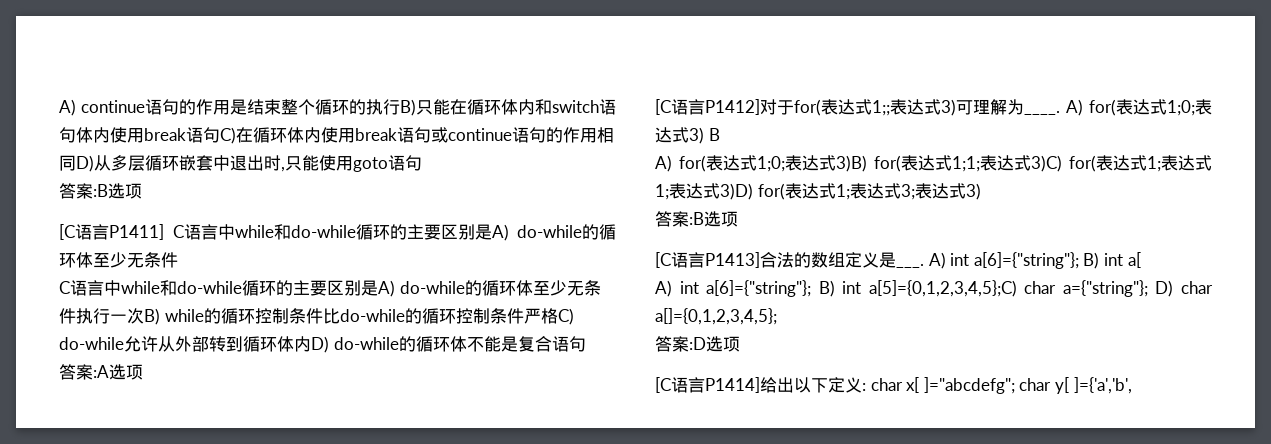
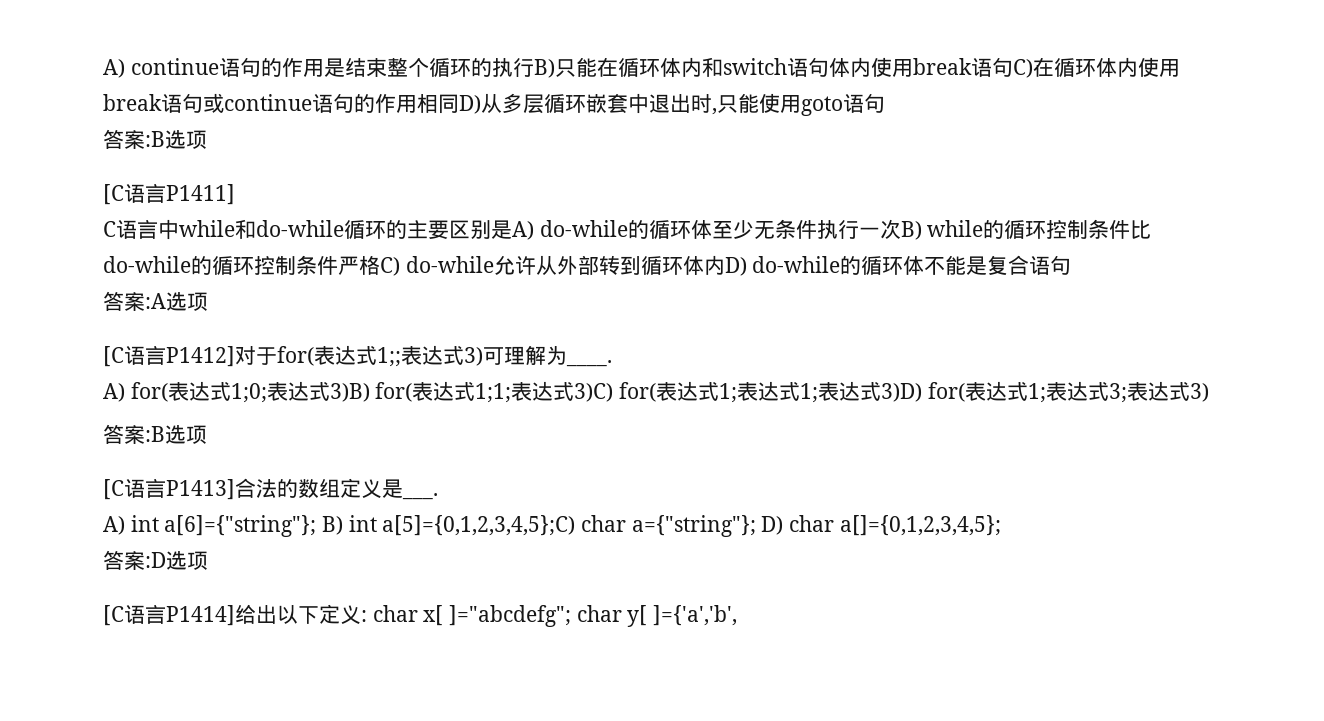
[172,224,616,241] [59,252,178,268] C语言中while和do-while循环的主要区别是A) do-while的循环体至少无条件 -> (235, 194) none
[1066,99,1212,116] [655,127,720,144] A) for(表达式1;0;表达式3) B -> (612, 363) none
[928,252,1141,269] A) int a[6]={"string"}; B) int a[ -> (438, 496) none

